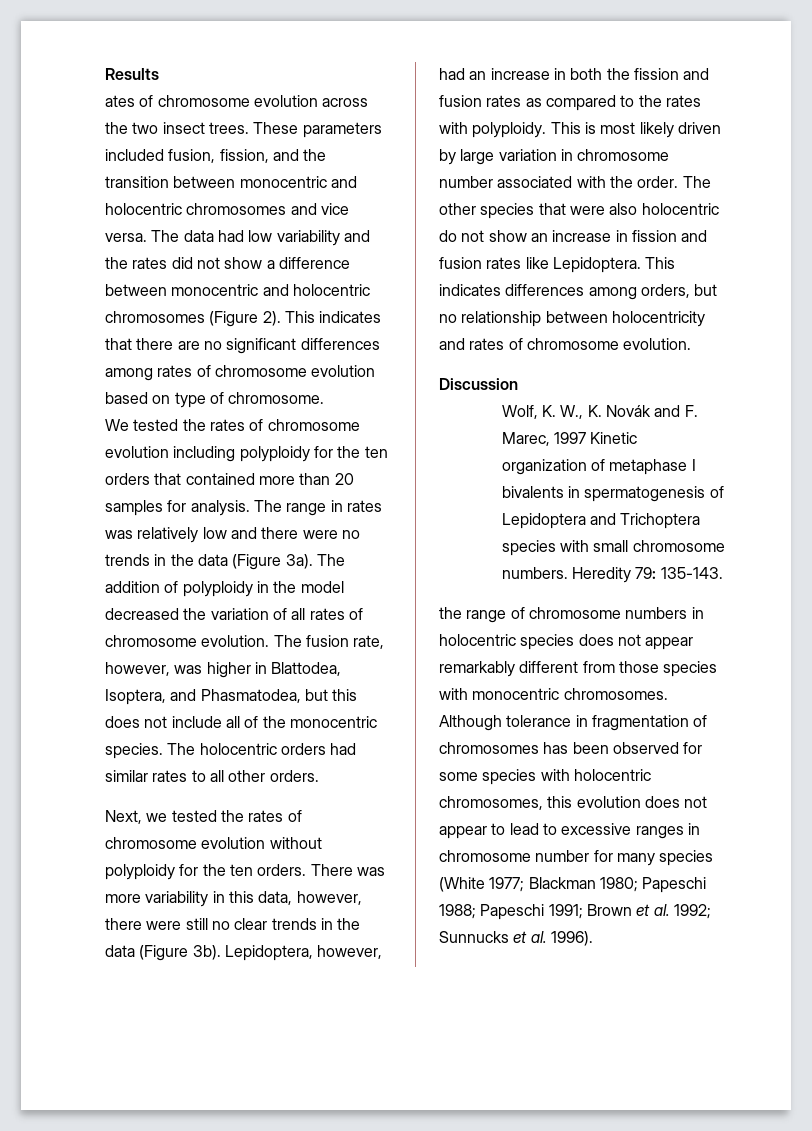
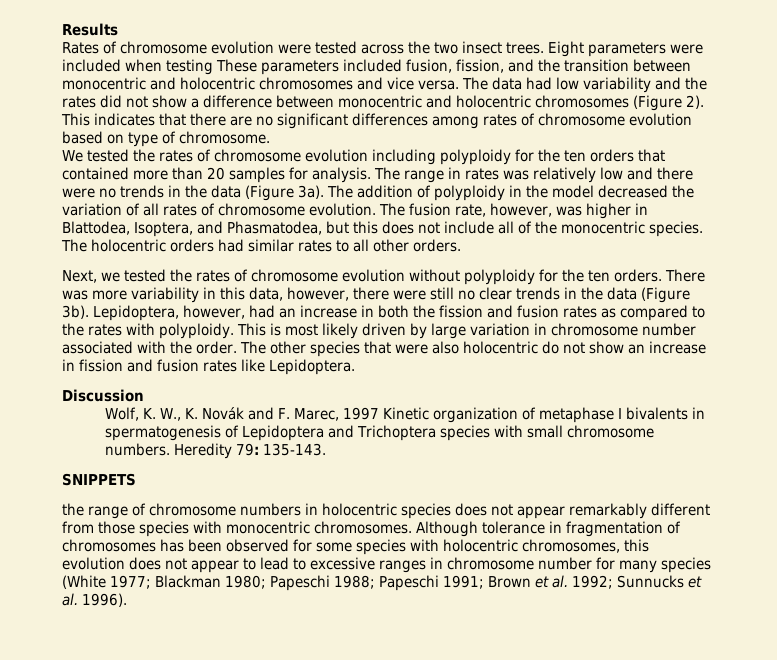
[105,95,318,107] ates of chromosome evolution -> [62,41,357,54] Rates of chromosome evolution were tested
(249, 128) none -> [548,41,703,57] [62,59,213,75] Eight parameters were included when testing
[645,257,676,269] [439,284,718,300] [439,311,705,327] [439,338,692,350] This indicates differences among orders, but no relationship between holocentricity and rates of chromosome evolution. -> (355, 367) none
(723, 573) none -> [62,473,136,486] // SNIPPETS

